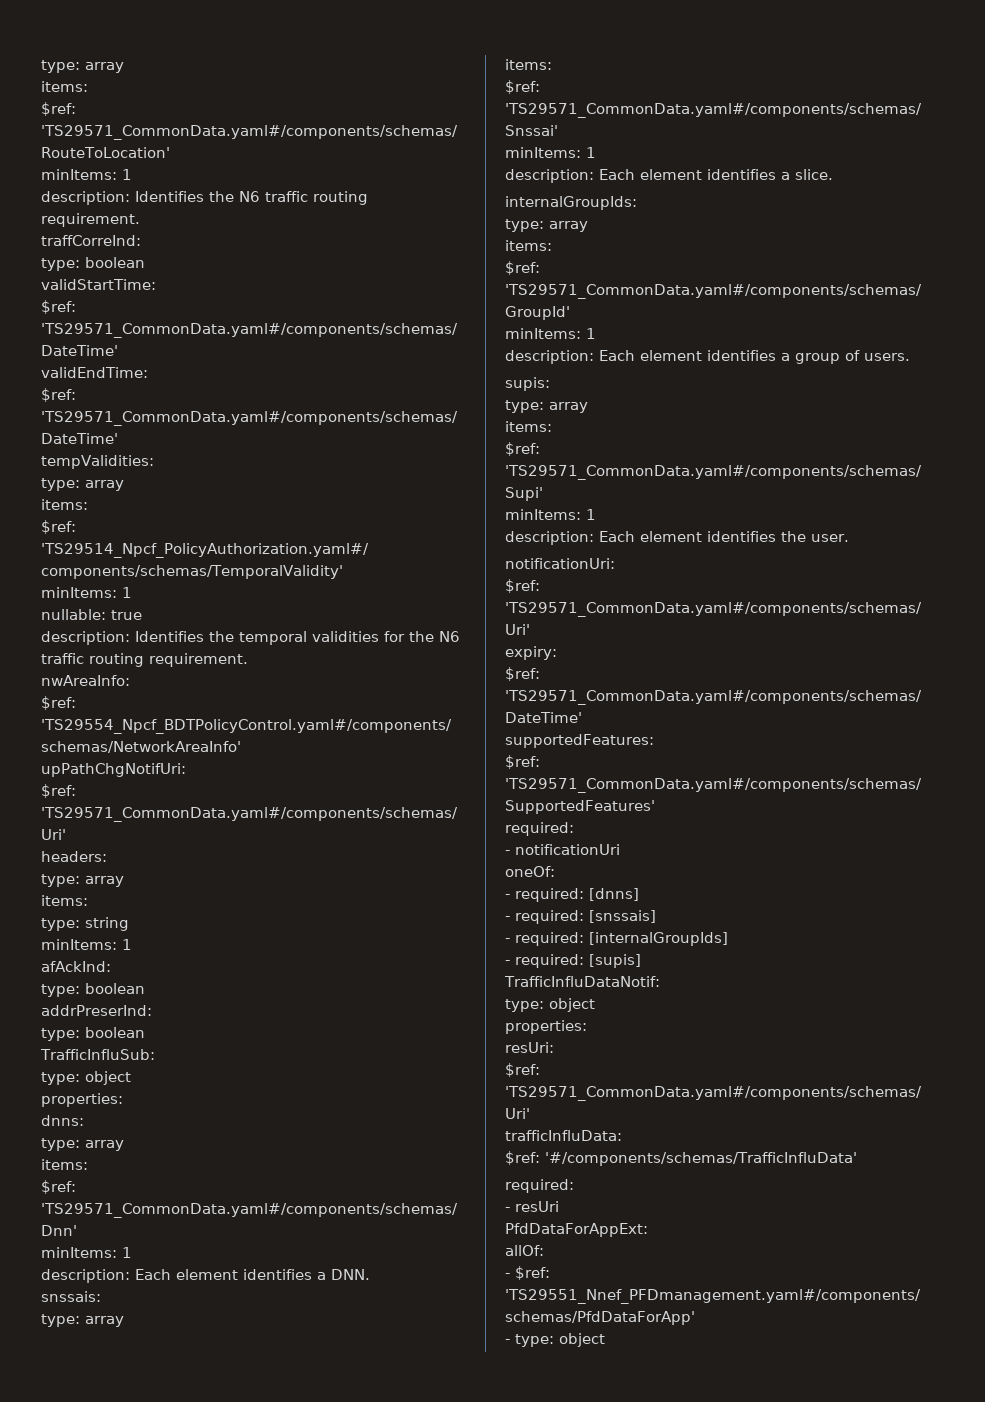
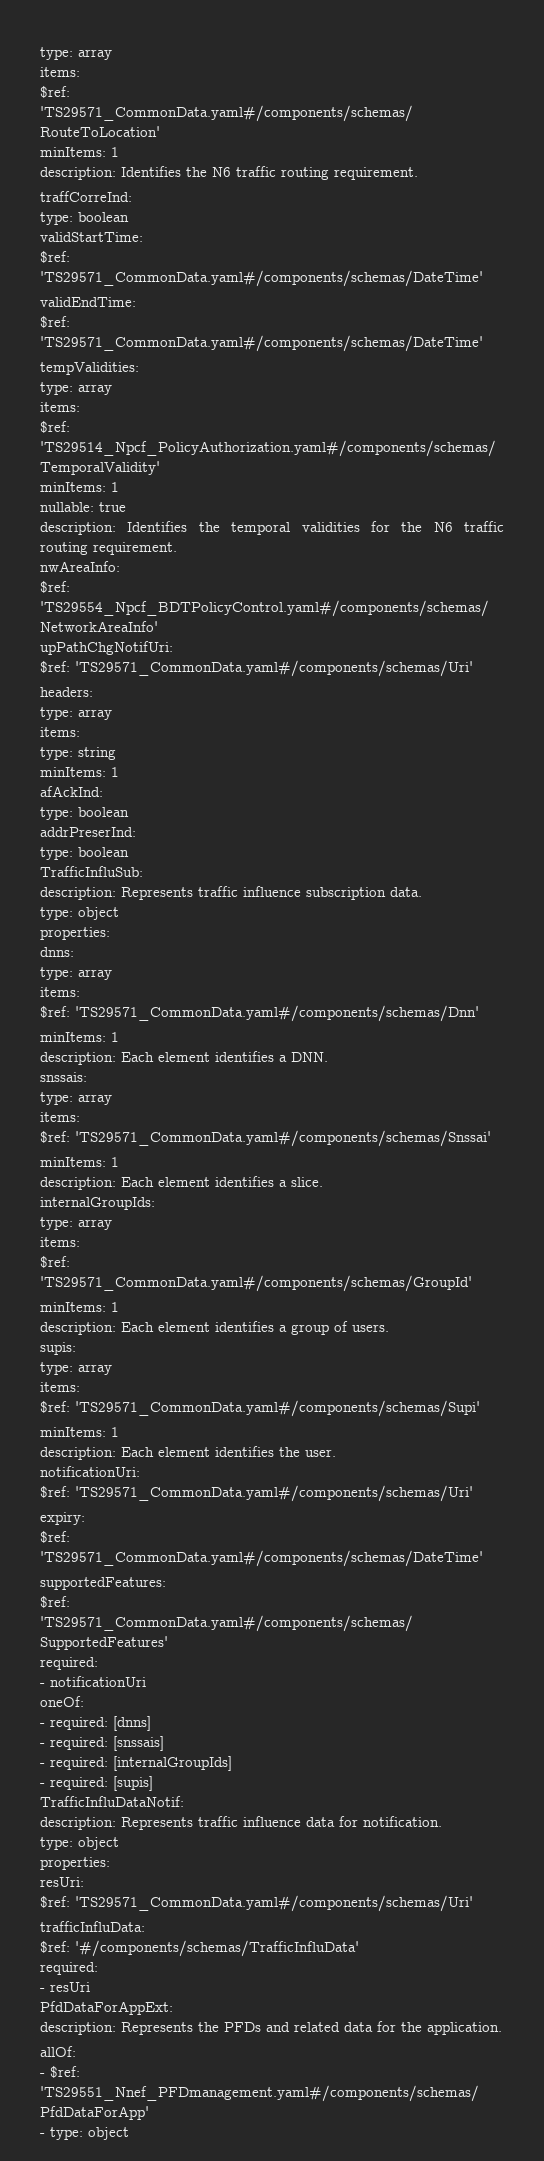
(155, 1054) none -> [40,886,422,900] // description: Represents traffic influence subscription data.
(660, 981) none -> [40,1816,442,1830] // description: Represents traffic influence data for notification.
(648, 1230) none -> [40,2021,502,2035] // description: Represents the PFDs and related data for the application.

